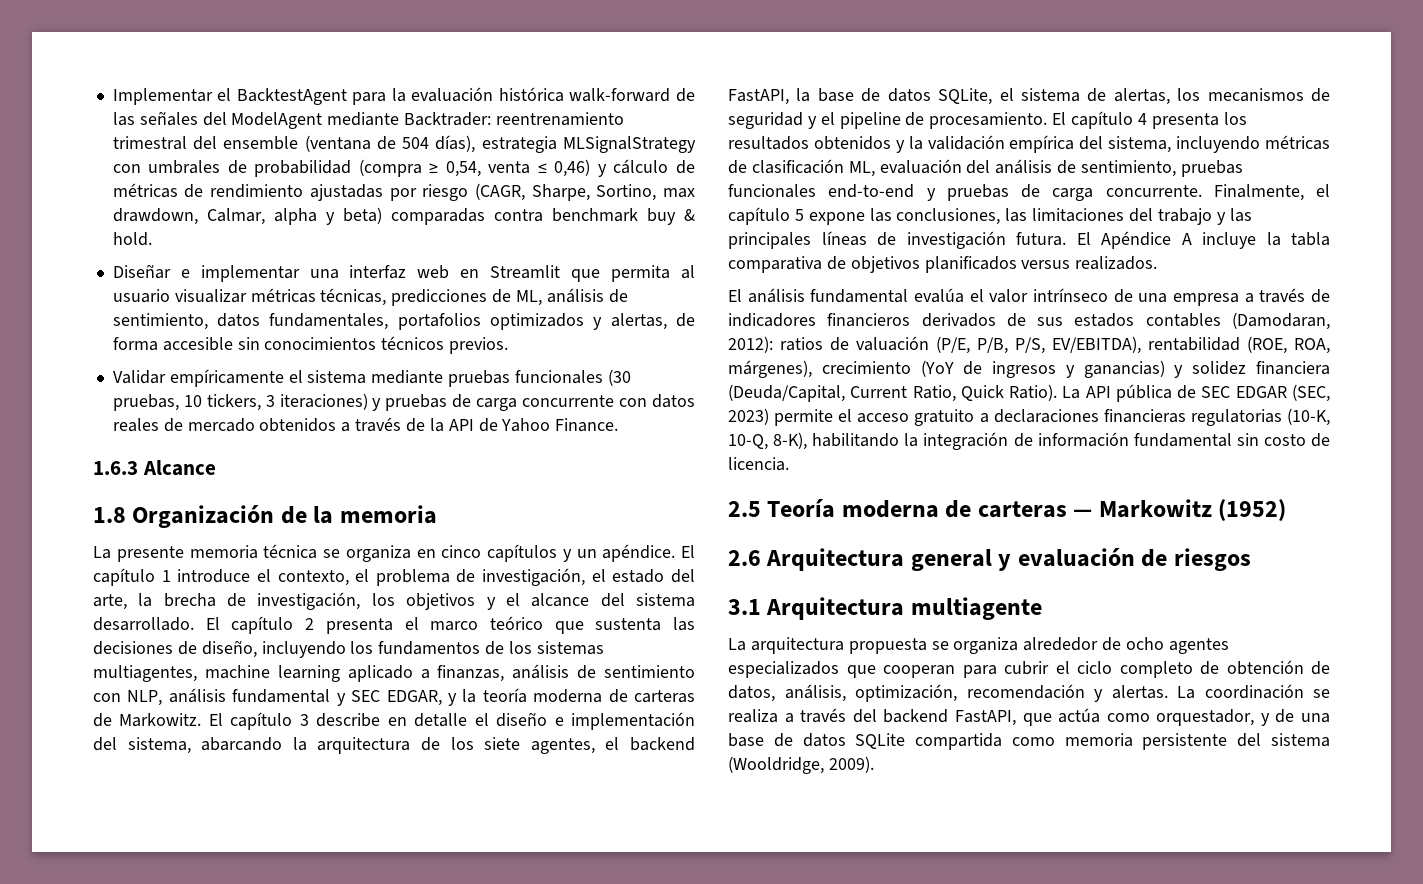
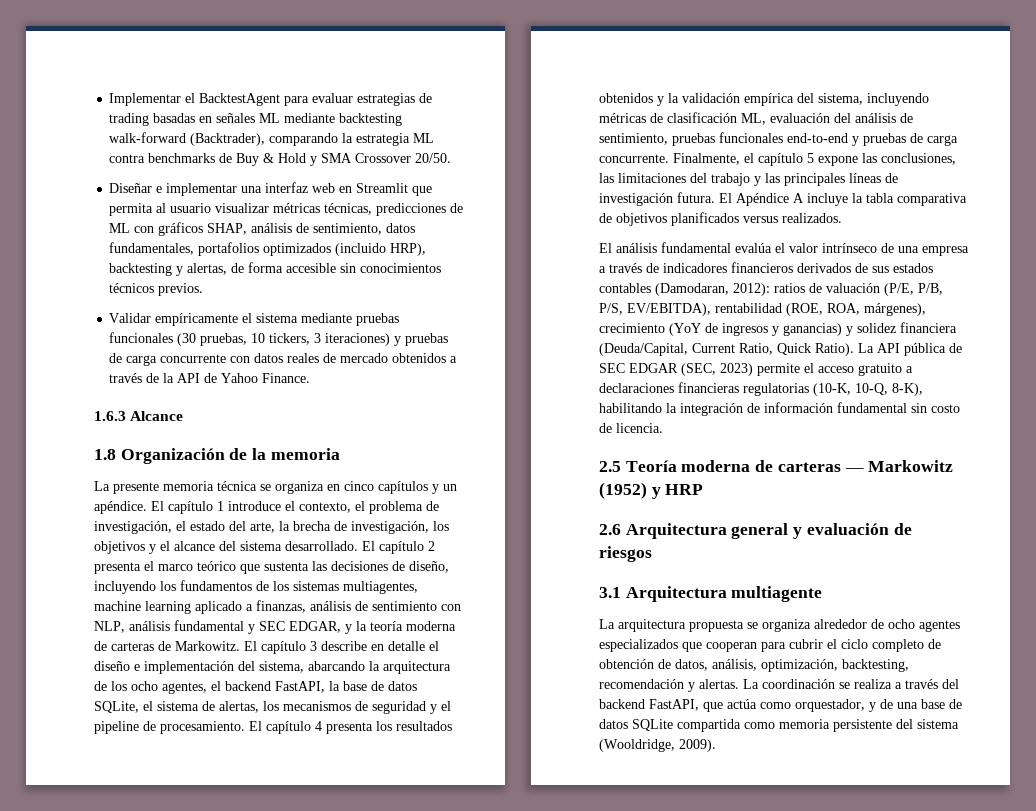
[391,87,696,102] [112,111,624,129] [112,135,697,153] [112,159,695,177] [112,183,695,201] [112,207,696,225] [112,232,152,246] la evaluación histórica walk-forward de las señales del ModelAgent mediante Backtrader: reentrenamiento trimestral del ensemble (ventana de 504 días), estrategia MLSignalStrategy con umbrales de probabilidad (compra ≥ 0,54, venta ≤ 0,46) y cálculo de métricas de rendimiento ajustadas por riesgo (CAGR, Sharpe, Sortino, max drawdown, Calmar, alpha y beta) comparadas contra benchmark buy & hold. -> [312,93,433,106] [109,113,403,126] [109,132,435,146] [109,153,452,166] evaluar estrategias de trading basadas en señales ML mediante backtesting walk-forward (Backtrader), comparando la estrategia ML contra benchmarks de Buy & Hold y SMA Crossover 20/50.
[515,290,542,306] ML, -> [109,222,248,236] ML con gráficos SHAP,
(585, 321) none -> [335,243,427,256] [109,263,173,276] (incluido HRP), backtesting
[484,737,521,750] siete -> [131,681,158,691] ocho
(1287, 510) none -> [651,484,704,499] y HRP
(957, 693) none -> [842,659,909,672] backtesting,

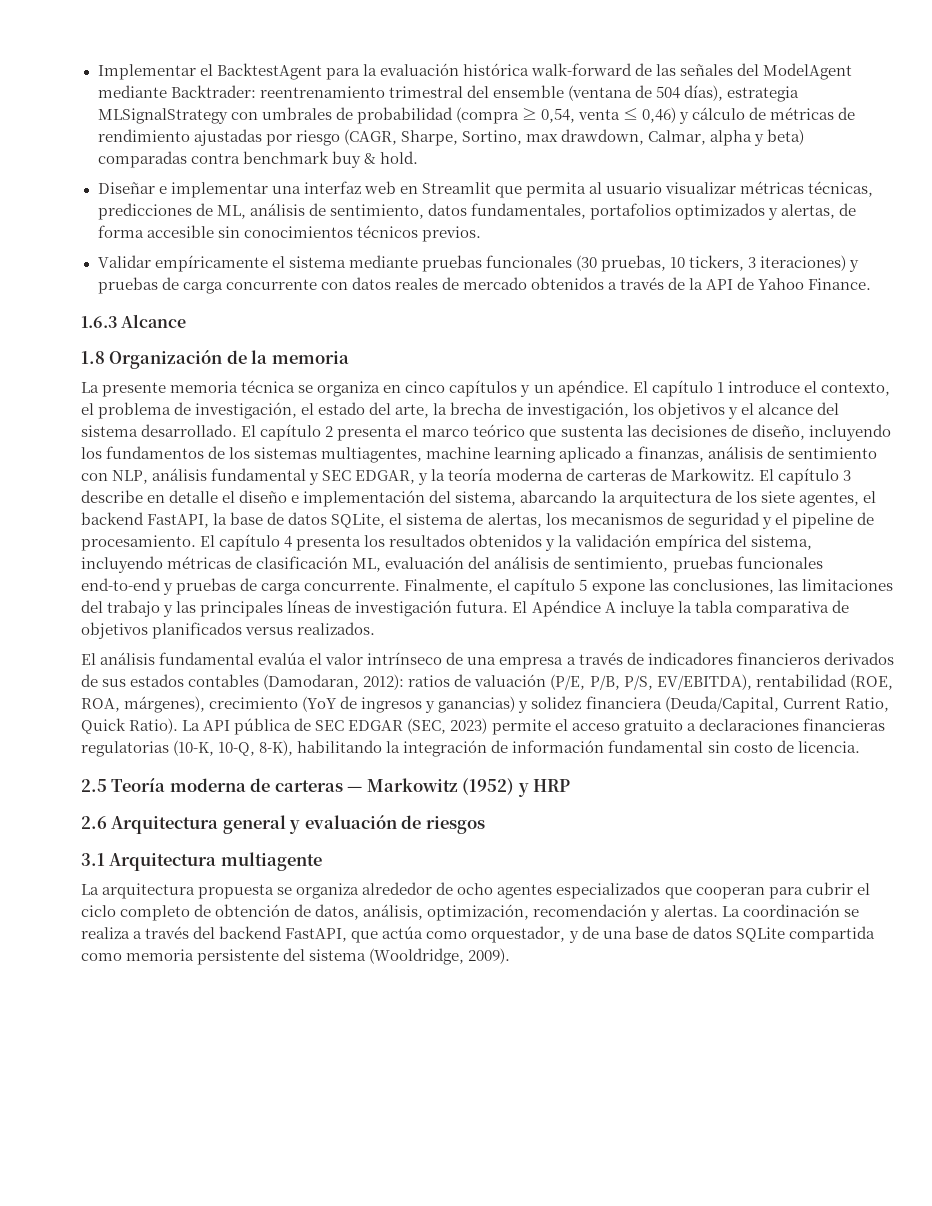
[312,93,433,106] [109,113,403,126] [109,132,435,146] [109,153,452,166] evaluar estrategias de trading basadas en señales ML mediante backtesting walk-forward (Backtrader), comparando la estrategia ML contra benchmarks de Buy & Hold y SMA Crossover 20/50. -> [362,63,853,80] [97,85,799,102] [97,107,856,124] [97,129,805,146] [97,151,418,168] la evaluación histórica walk-forward de las señales del ModelAgent mediante Backtrader: reentrenamiento trimestral del ensemble (ventana de 504 días), estrategia MLSignalStrategy con umbrales de probabilidad (compra ≥ 0,54, venta ≤ 0,46) y cálculo de métricas de rendimiento ajustadas por riesgo (CAGR, Sharpe, Sortino, max drawdown, Calmar, alpha y beta) comparadas contra benchmark buy & hold.
[109,222,248,236] ML con gráficos SHAP, -> [216,205,246,219] ML,
[335,243,427,256] [109,263,173,276] (incluido HRP), backtesting -> (765, 211) none
[131,681,158,691] ocho -> [760,491,795,503] siete
[842,659,909,672] backtesting, -> (530, 912) none

